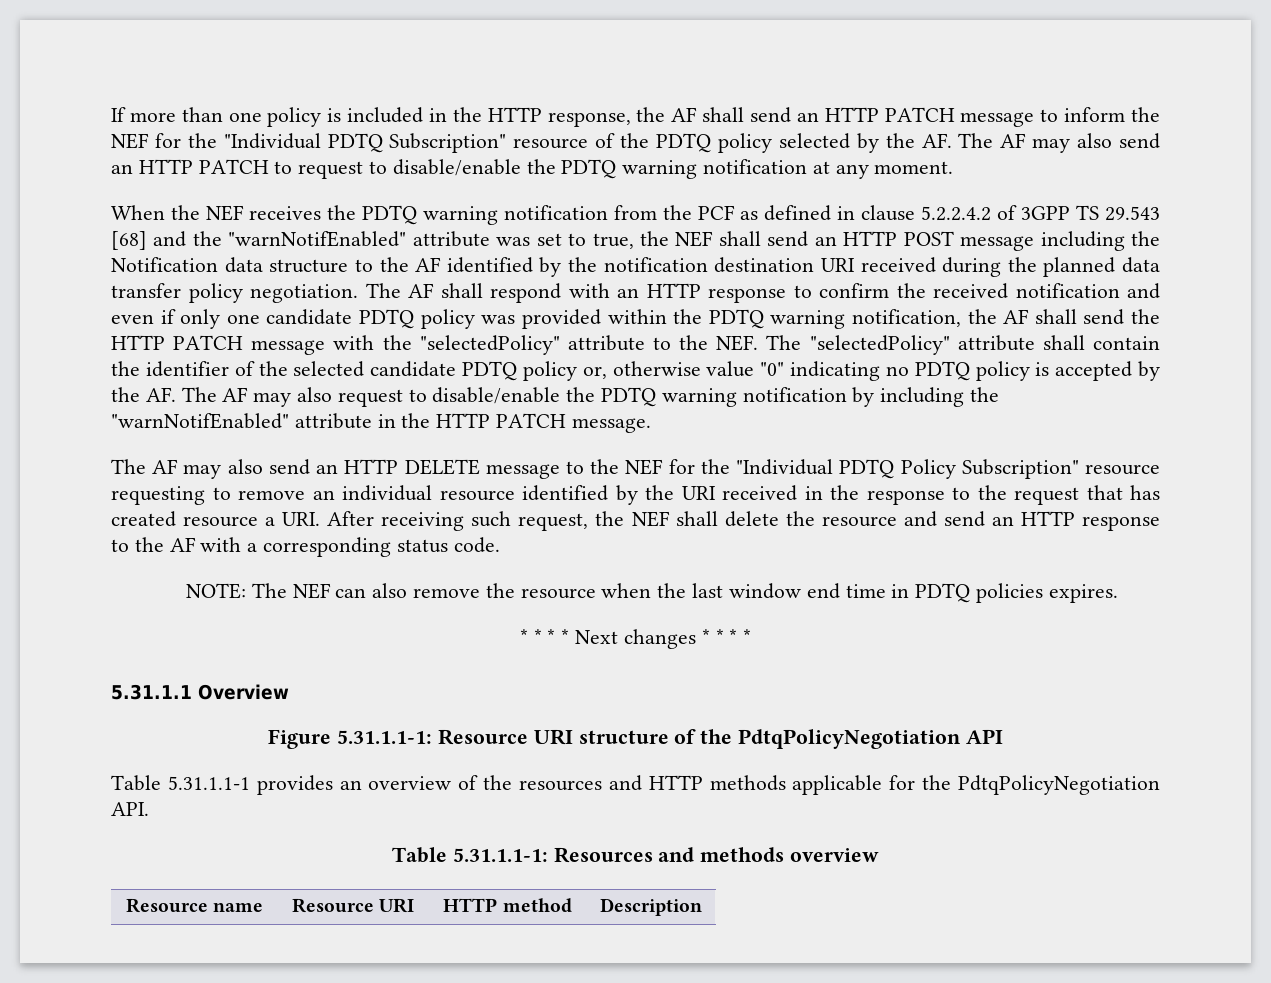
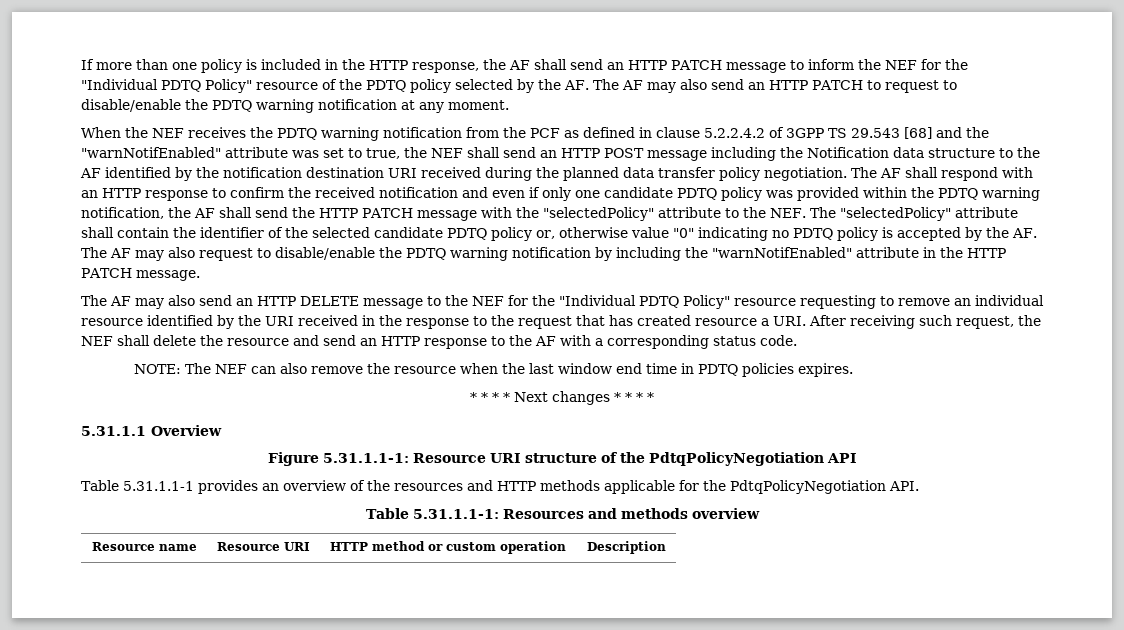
[389,133,507,153] Subscription" -> [205,79,252,93] Policy"
[900,459,1079,479] Policy Subscription" -> [683,295,730,309] Policy"
(572, 905) none -> [428,541,566,554] or custom operation

